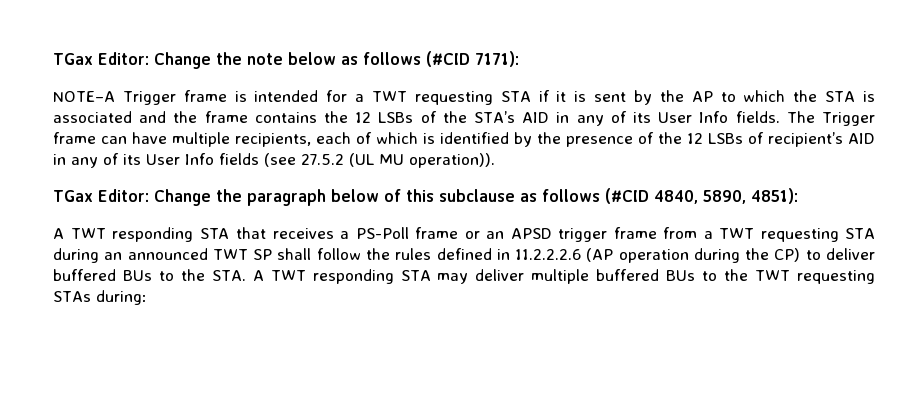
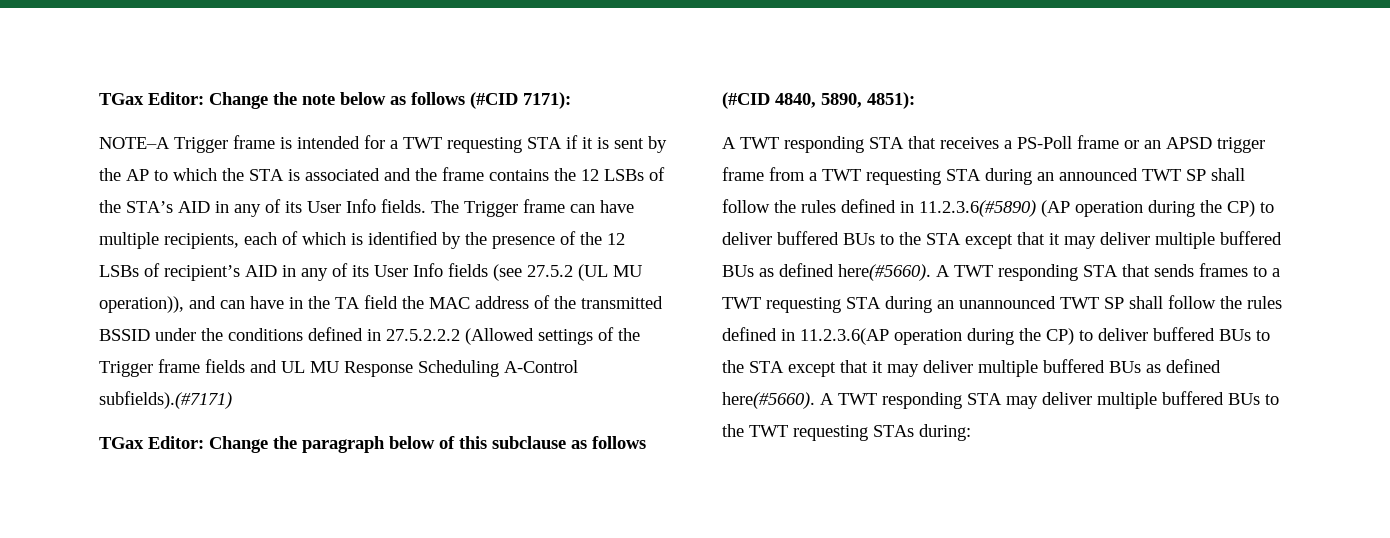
[409,153,495,168] operation)). -> [99,295,663,313] [99,327,640,345] [99,359,578,377] [99,391,232,409] operation)), and can have in the TA field the MAC address of the transmitted BSSID under the conditions defined in 27.5.2.2.2 (Allowed settings of the Trigger frame fields and UL MU Response Scheduling A-Control subfields).(#7171)
[515,249,582,260] 11.2.2.2.6 -> [919,200,1036,217] 11.2.3.6(#5890)
[211,270,246,281] STA. -> [926,231,1282,249] [722,263,1280,281] [722,295,1282,313] [722,327,1270,345] [722,359,1221,377] [722,392,815,409] STA except that it may deliver multiple buffered BUs as defined here(#5660). A TWT responding STA that sends frames to a TWT requesting STA during an unannounced TWT SP shall follow the rules defined in 11.2.3.6(AP operation during the CP) to deliver buffered BUs to the STA except that it may deliver multiple buffered BUs as defined here(#5660).

